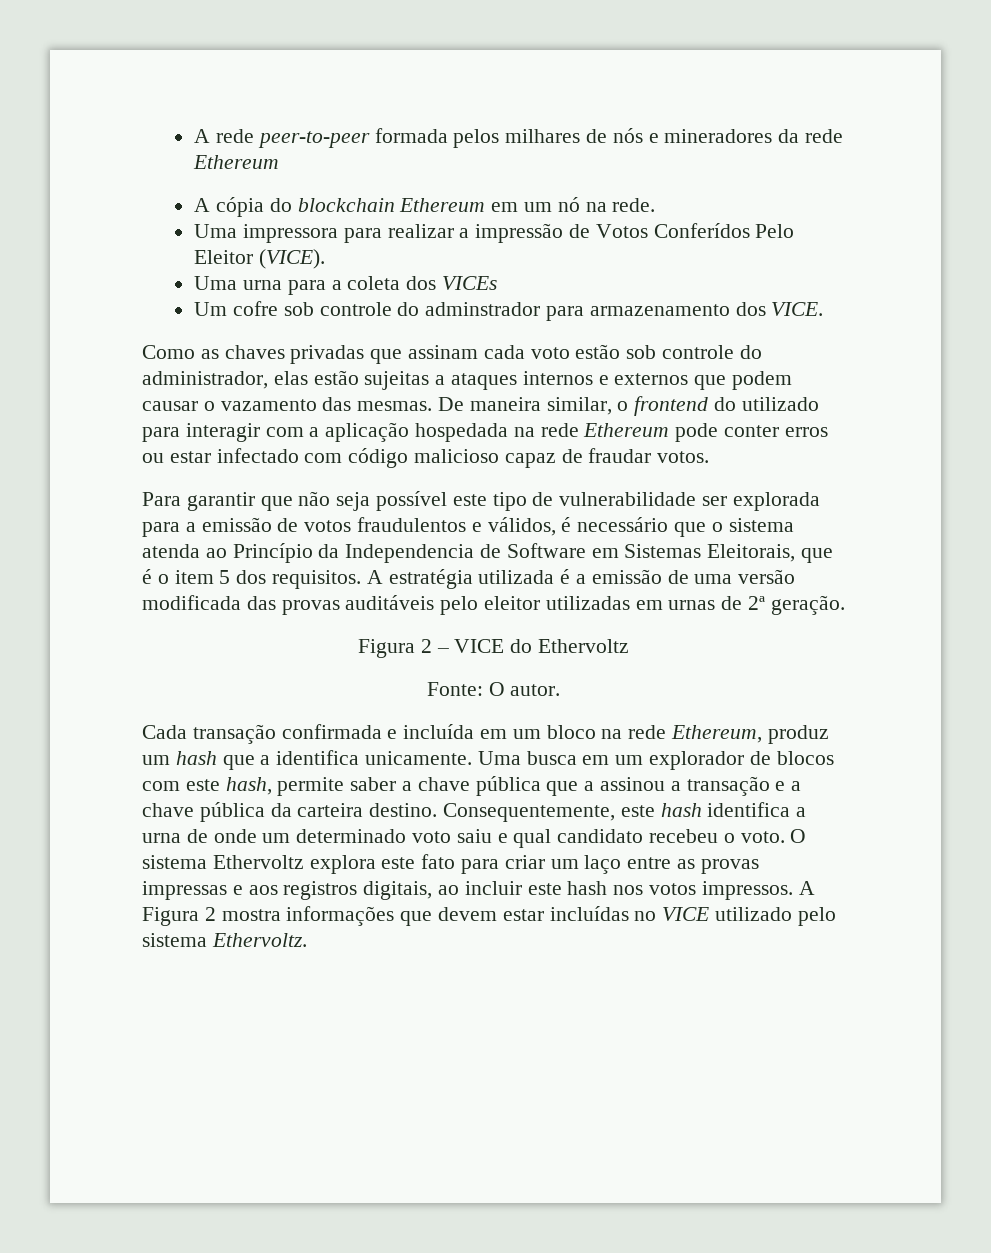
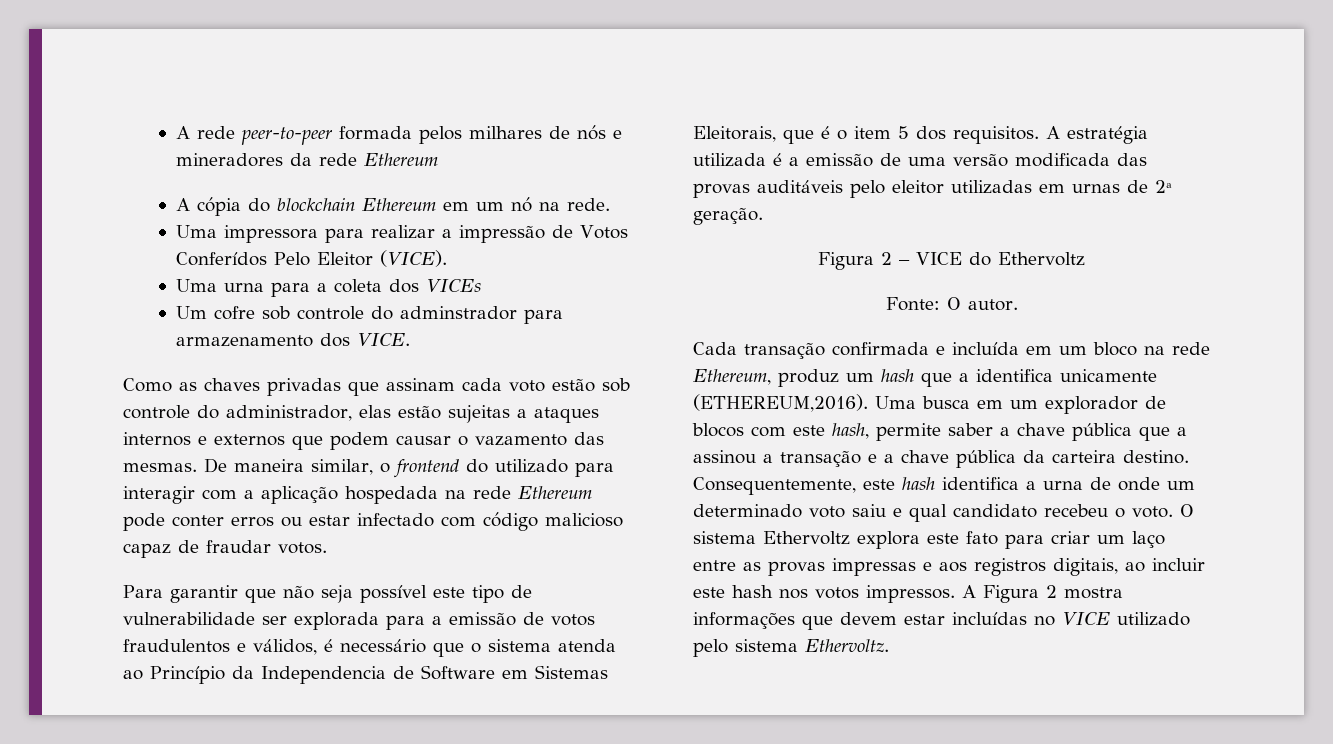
[365,751,473,765] unicamente. -> [1060,369,1157,382] [693,394,868,412] unicamente (ETHEREUM,2016).

